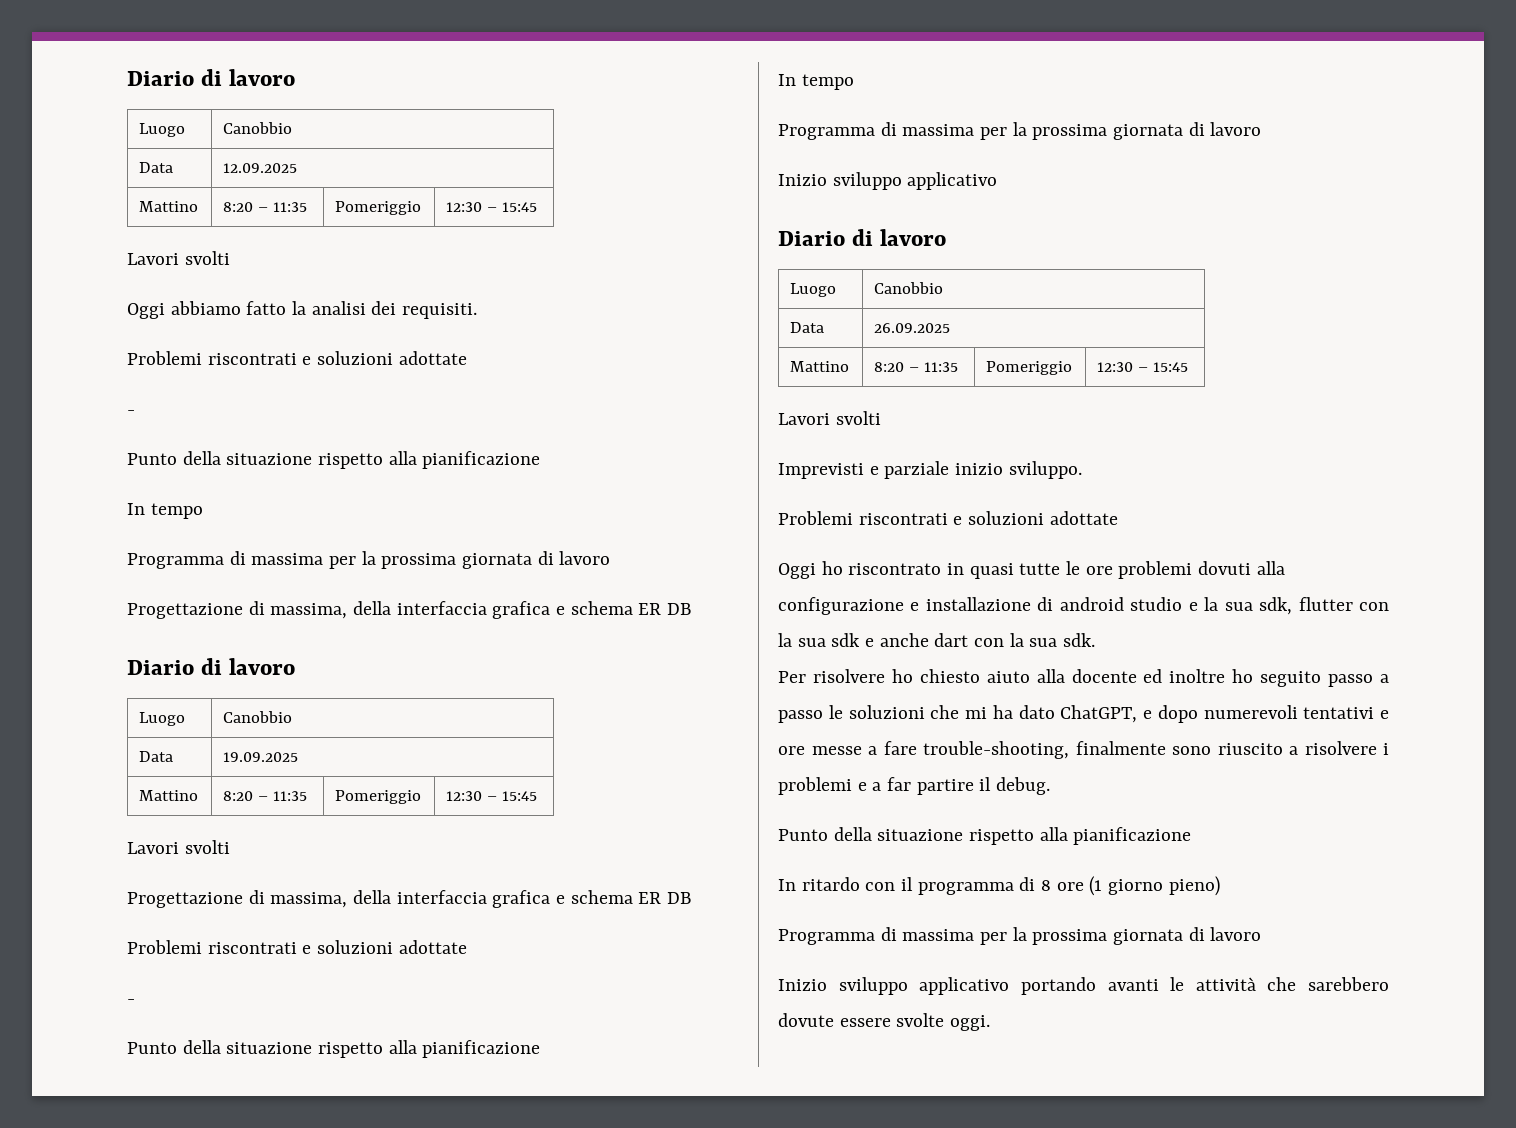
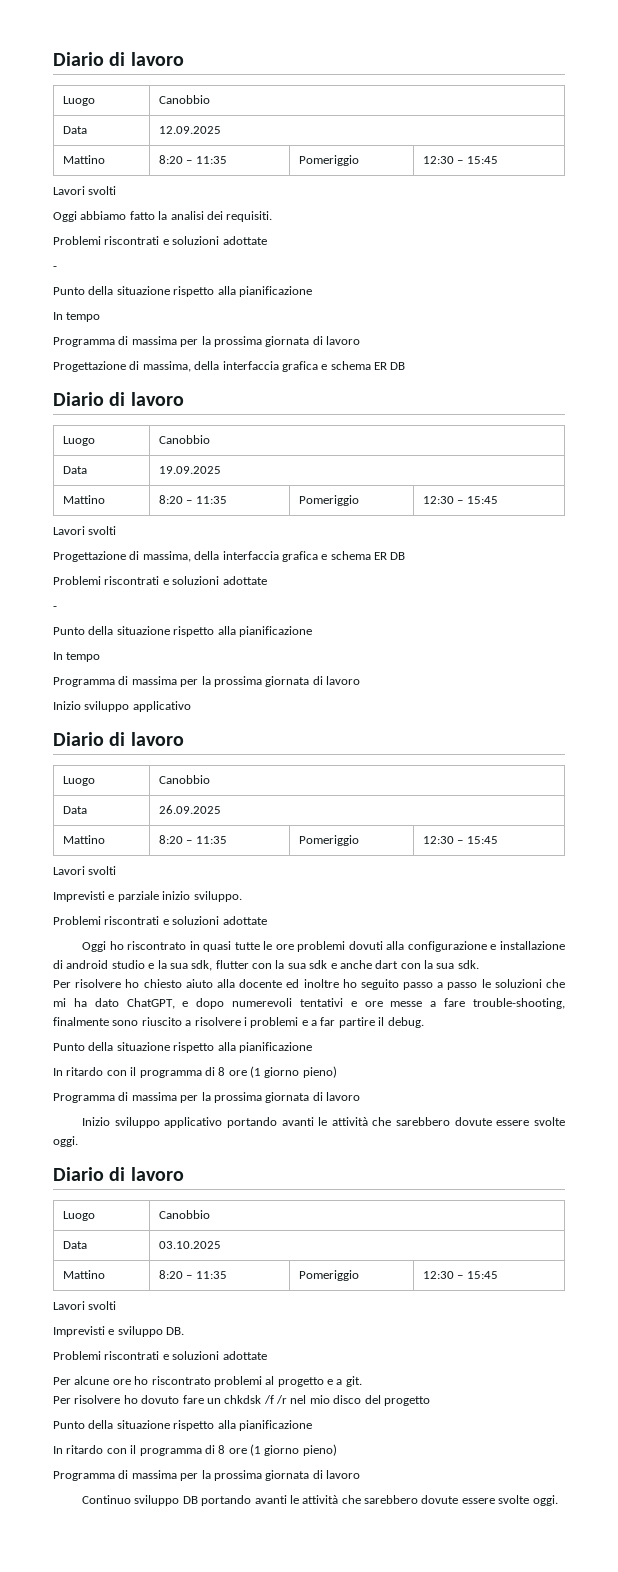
(991, 1023) none -> [53,1167,184,1181] [62,1211,95,1221] [158,1210,210,1219] [62,1241,87,1249] [158,1241,221,1249] [62,1270,105,1279] [158,1270,227,1279] [298,1270,359,1281] [422,1271,498,1279] [53,1301,117,1310] [53,1326,185,1337] [53,1351,267,1360] [53,1376,362,1387] [53,1395,430,1406] [53,1420,312,1431] [53,1444,337,1456] [53,1470,360,1481] [82,1495,558,1506] // Diario di lavoro // Luogo | Canobbio // Data | 03.10.2025 // Mattino | 8:20 – 11:35 | Pomeriggio | 12:30 – 15:45 // Lavori svolti // Imprevisti e sviluppo DB. // Problemi riscontrati e soluzioni adottate // Per alcune ore ho riscontrato problemi al progetto e a git. // Per risolvere ho dovuto fare un chkdsk /f /r nel mio disco del progetto // Punto della situazione rispetto alla pianificazione // In ritardo con il programma di 8 ore (1 giorno pieno) // Programma di massima per la prossima giornata di lavoro // Continuo sviluppo DB portando avanti le attività che sarebbero dovute essere svolte oggi.

